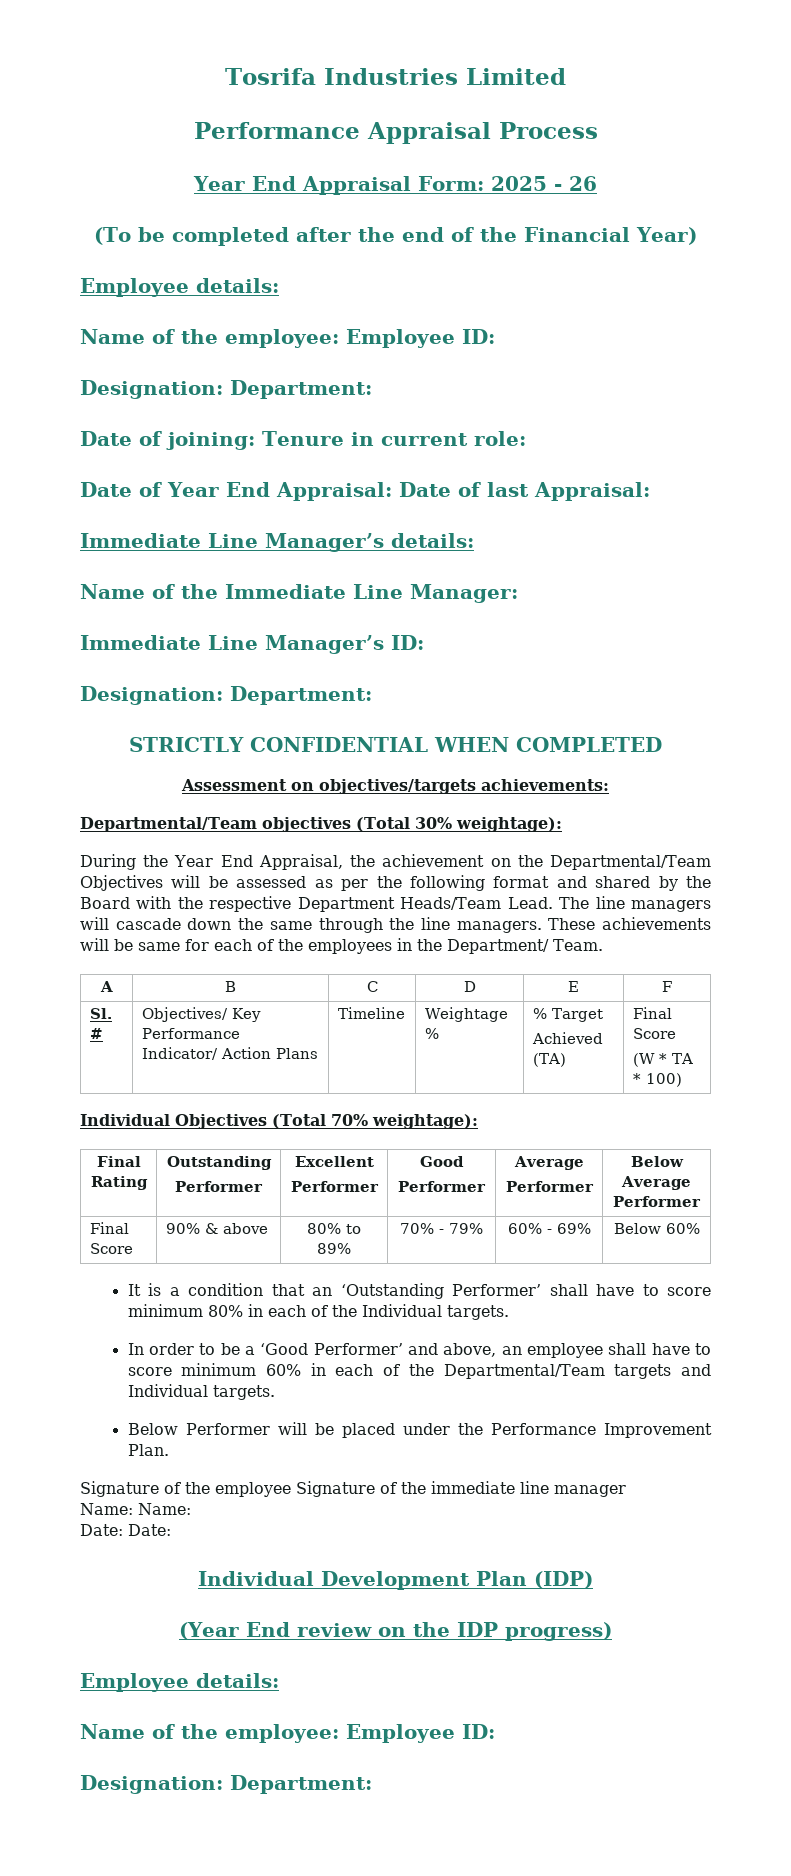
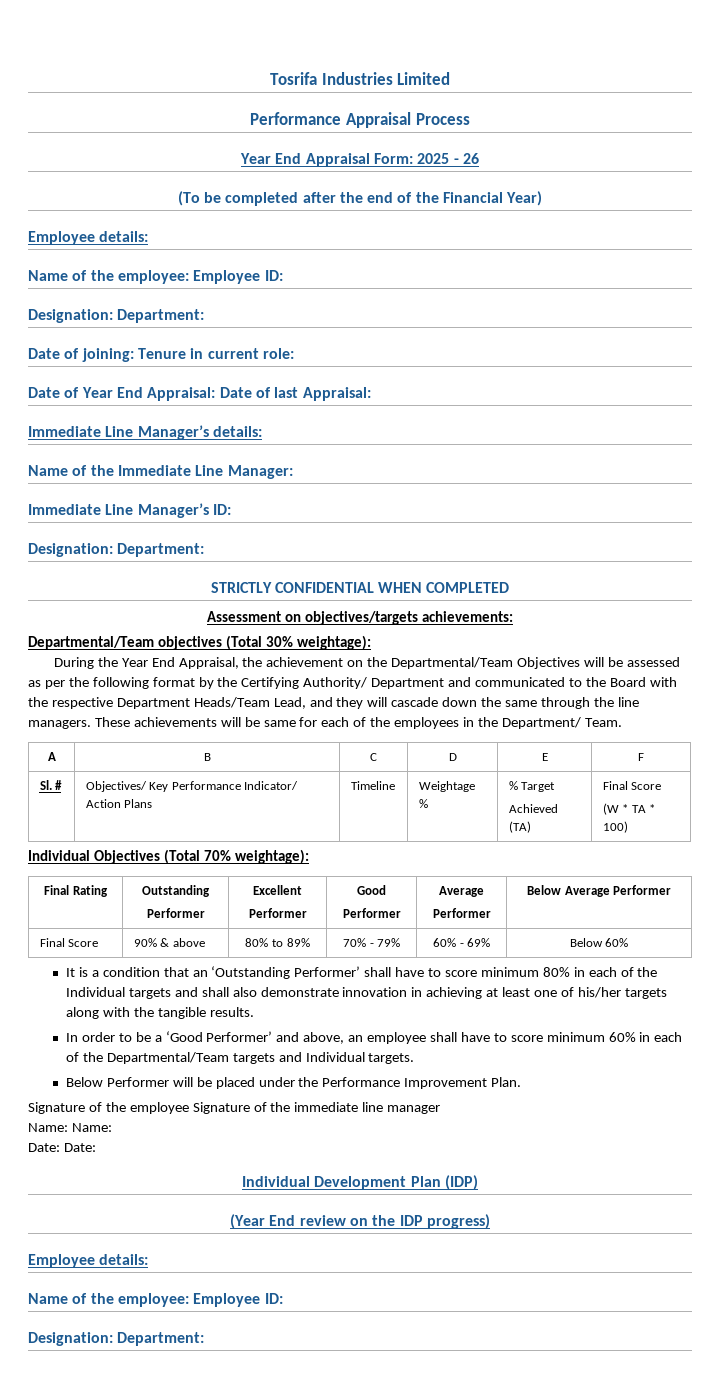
[556,876,678,891] and shared by -> [198,677,582,689] by the Certifying Authority/ Department and communicated to
[507,896,711,912] Lead. The line managers -> [273,697,364,709] Lead, and they
[446,1305,509,1320] targets. -> [128,987,667,999] [65,1007,254,1019] targets and shall also demonstrate innovation in achieving at least one of his/her targets along with the tangible results.

